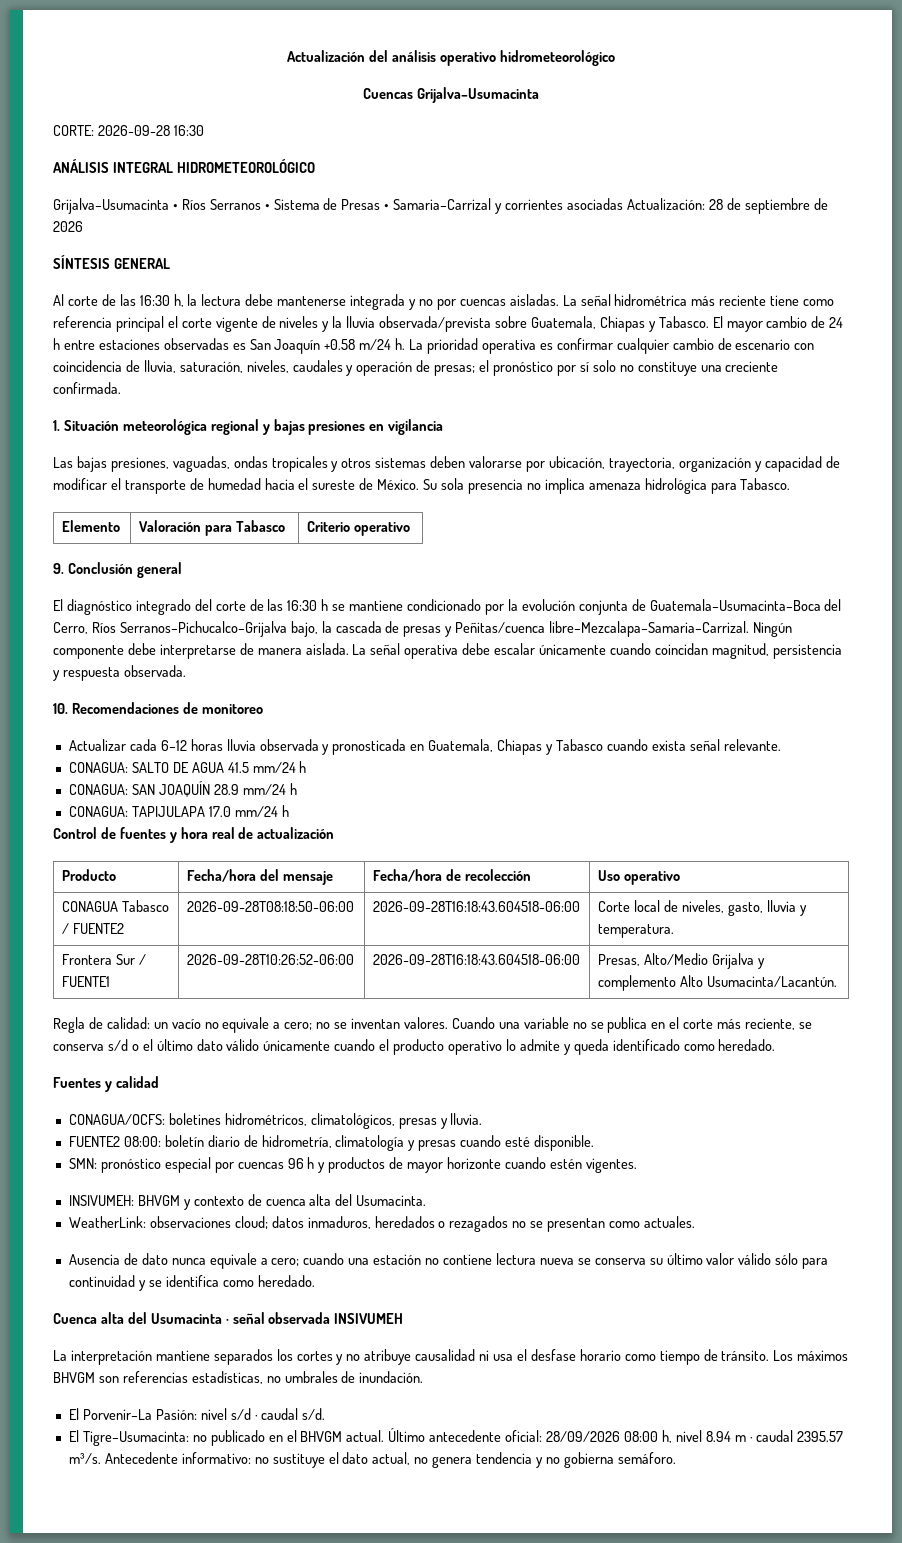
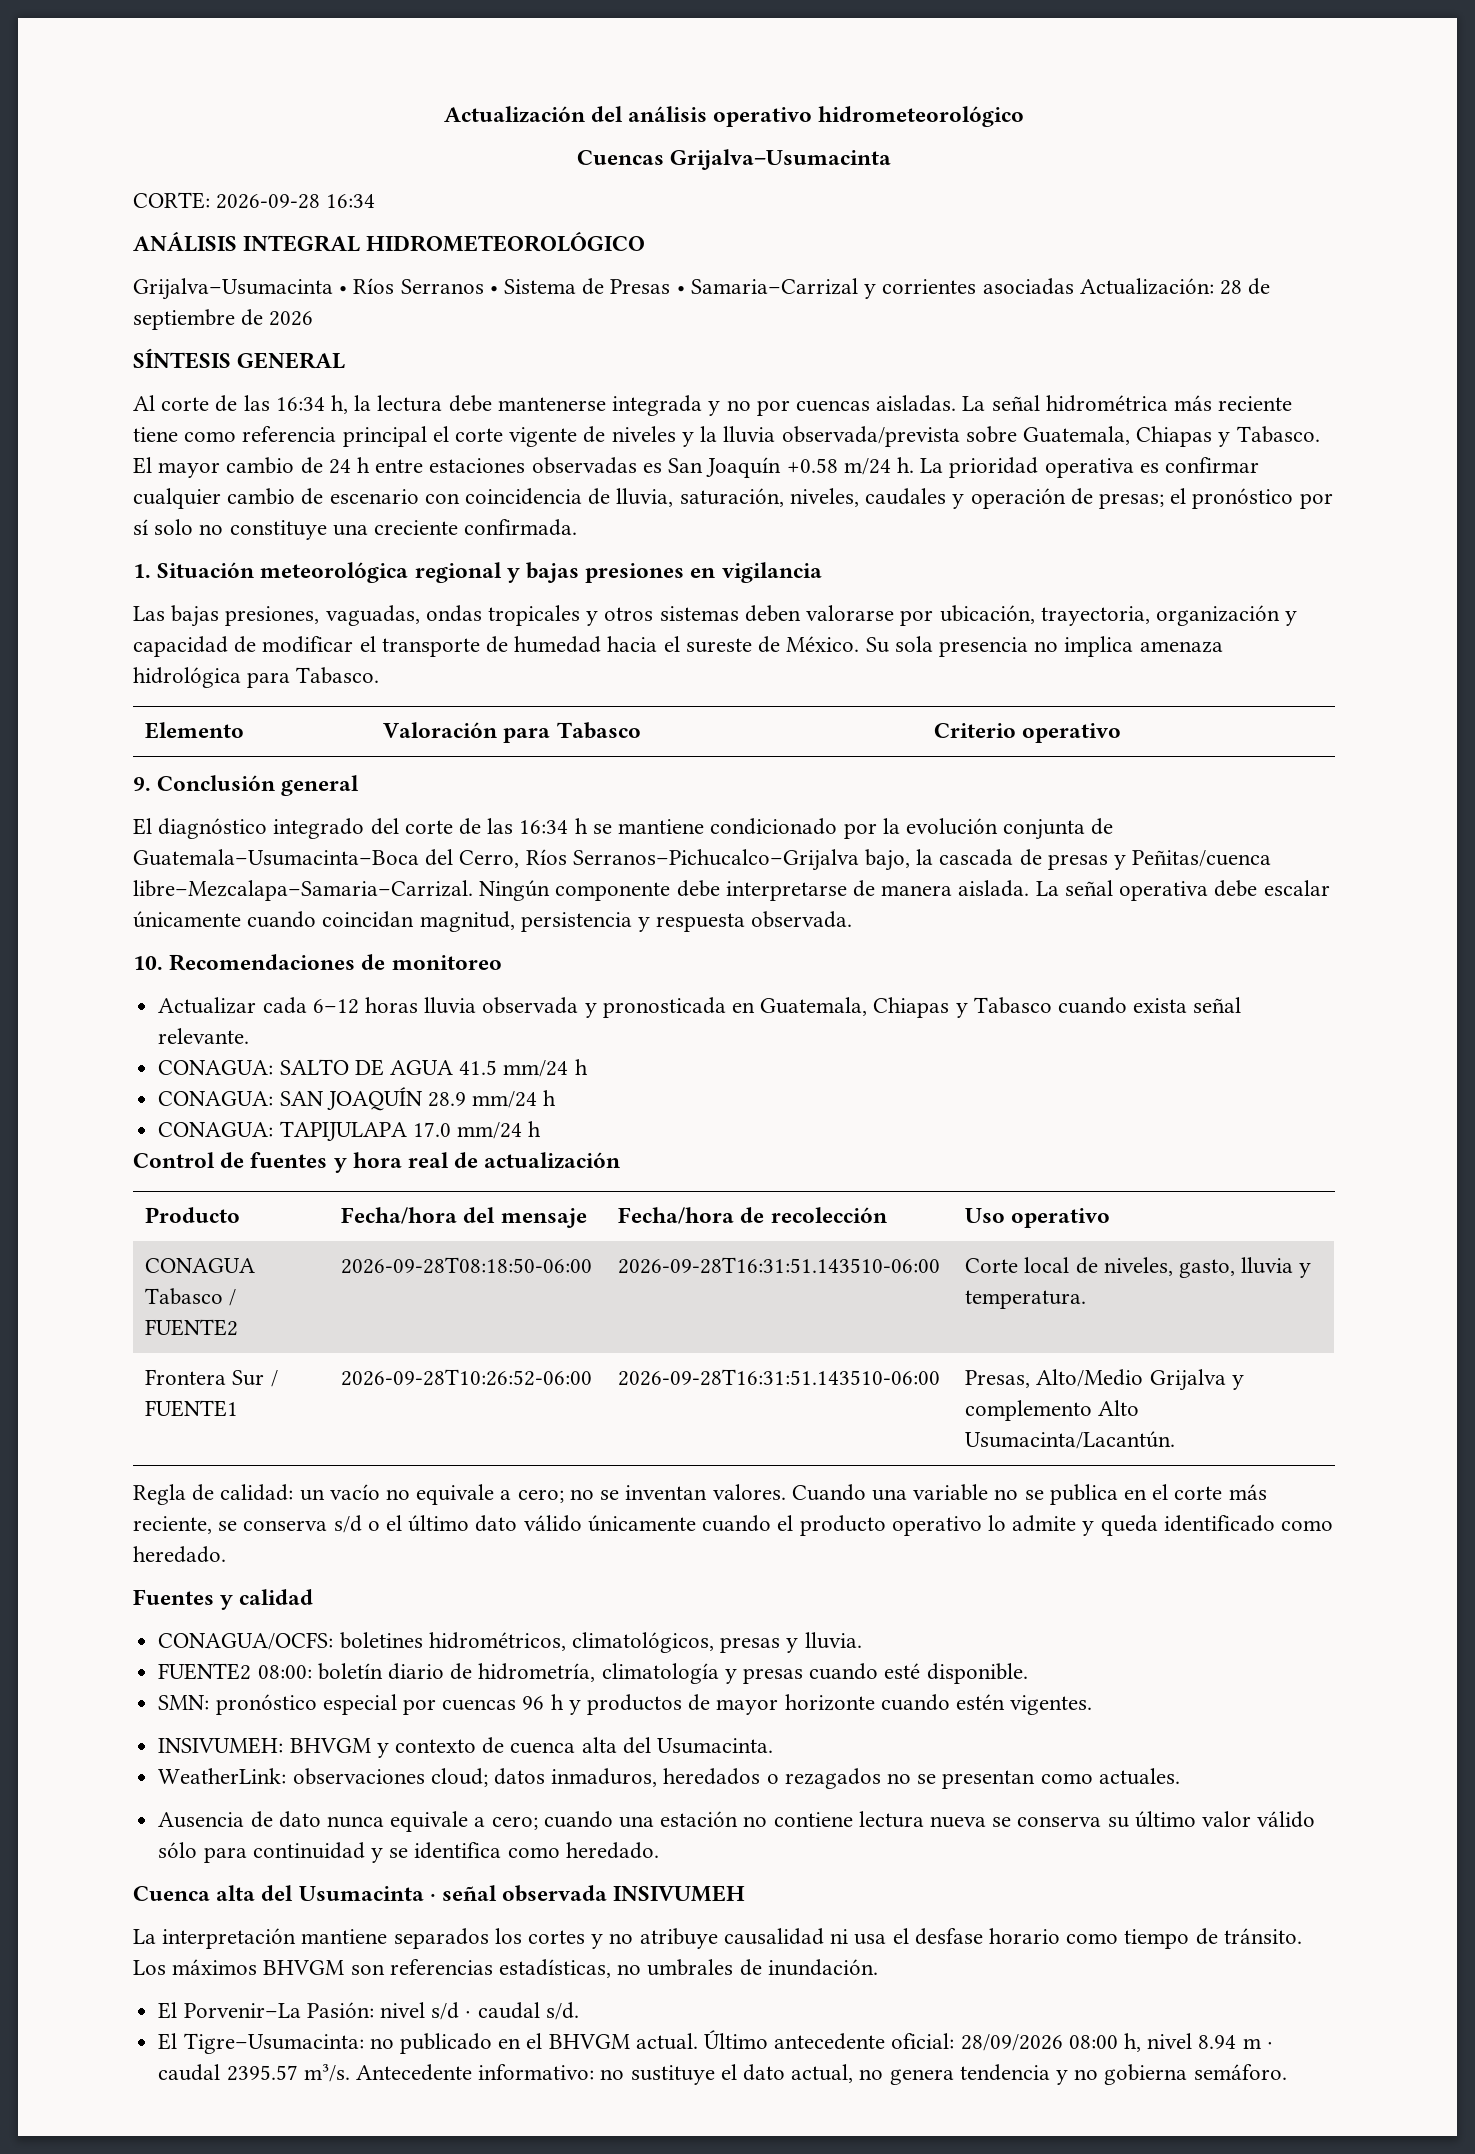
[173,125,204,136] 16:30 -> [326,194,376,208] 16:34
[139,295,170,306] 16:30 -> [275,397,325,411] 16:34
[287,600,318,611] 16:30 -> [519,820,569,834] 16:34
[373,901,581,912] 2026-09-28T16:18:43.604518-06:00 -> [618,1257,941,1274] 2026-09-28T16:31:51.143510-06:00
[373,954,581,965] 2026-09-28T16:18:43.604518-06:00 -> [618,1369,941,1386] 2026-09-28T16:31:51.143510-06:00

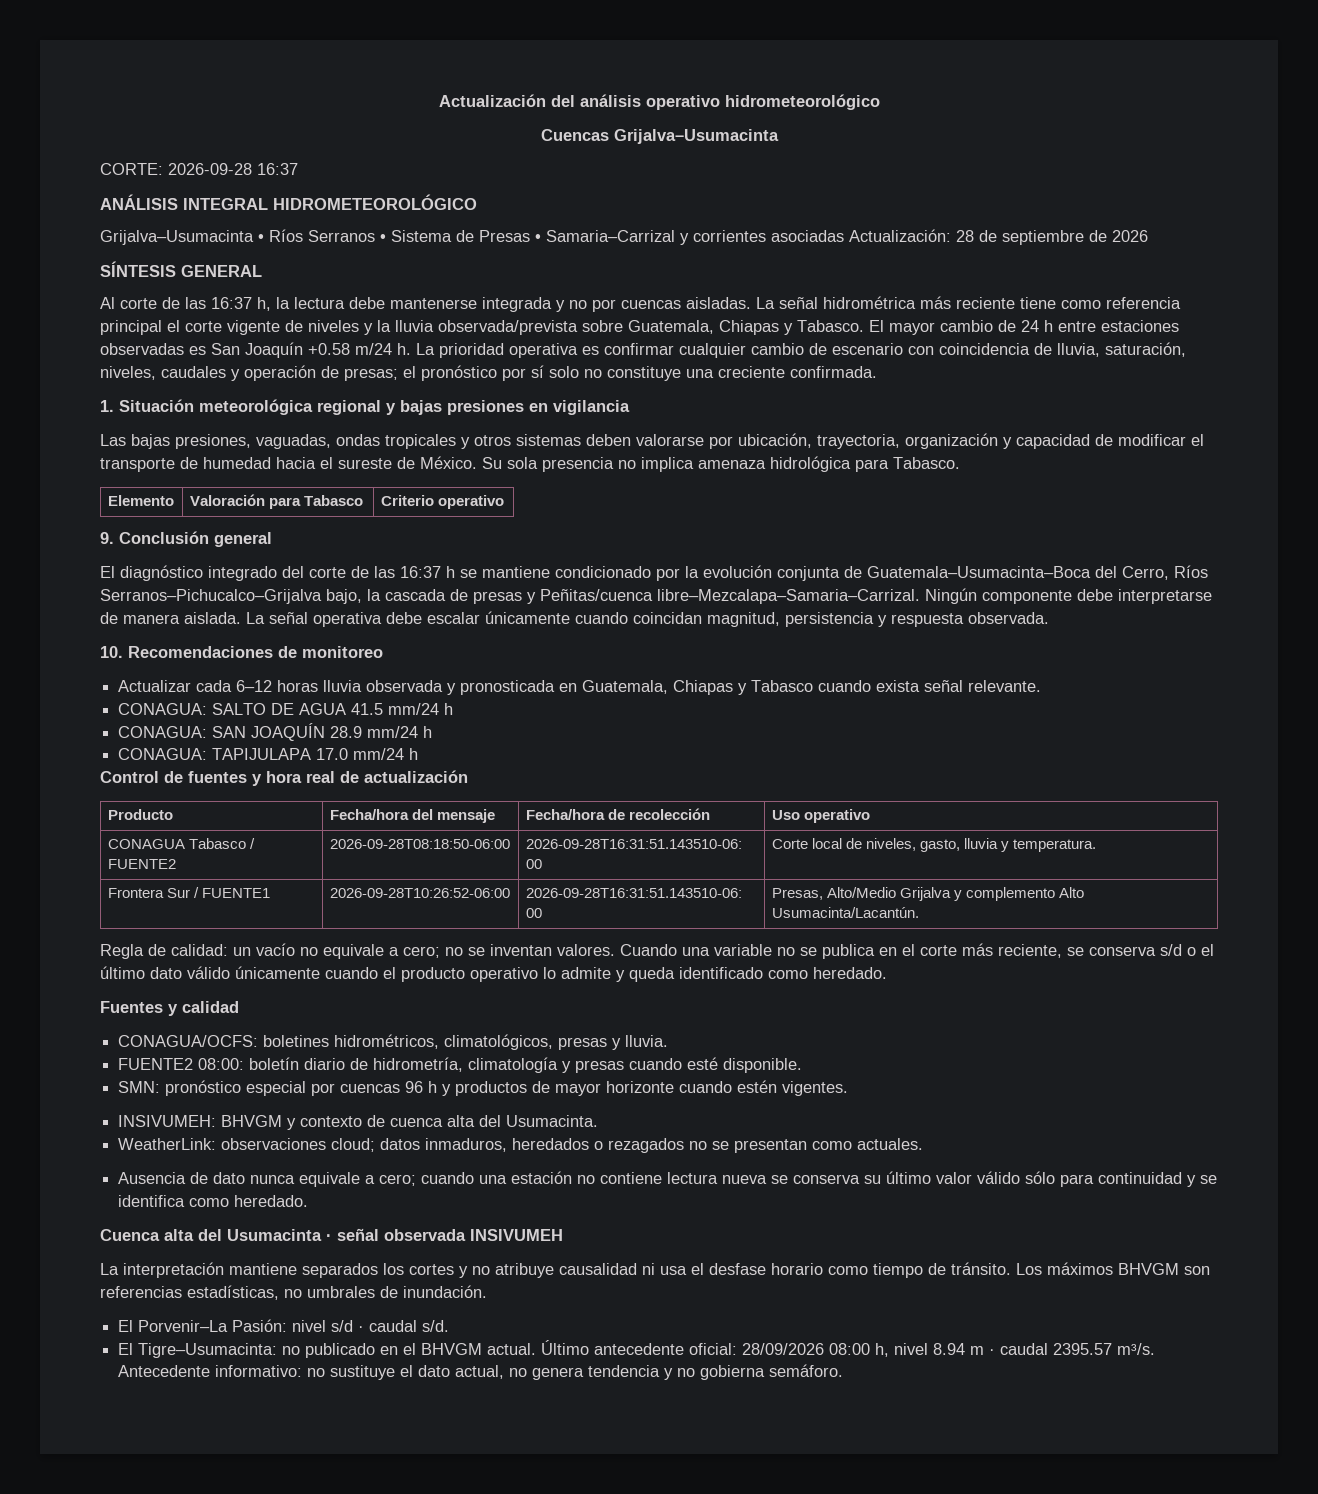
[326,194,376,208] 16:34 -> [257,163,298,175] 16:37
[275,397,325,411] 16:34 -> [211,297,252,309] 16:37
[519,820,569,834] 16:34 -> [400,566,441,578] 16:37

